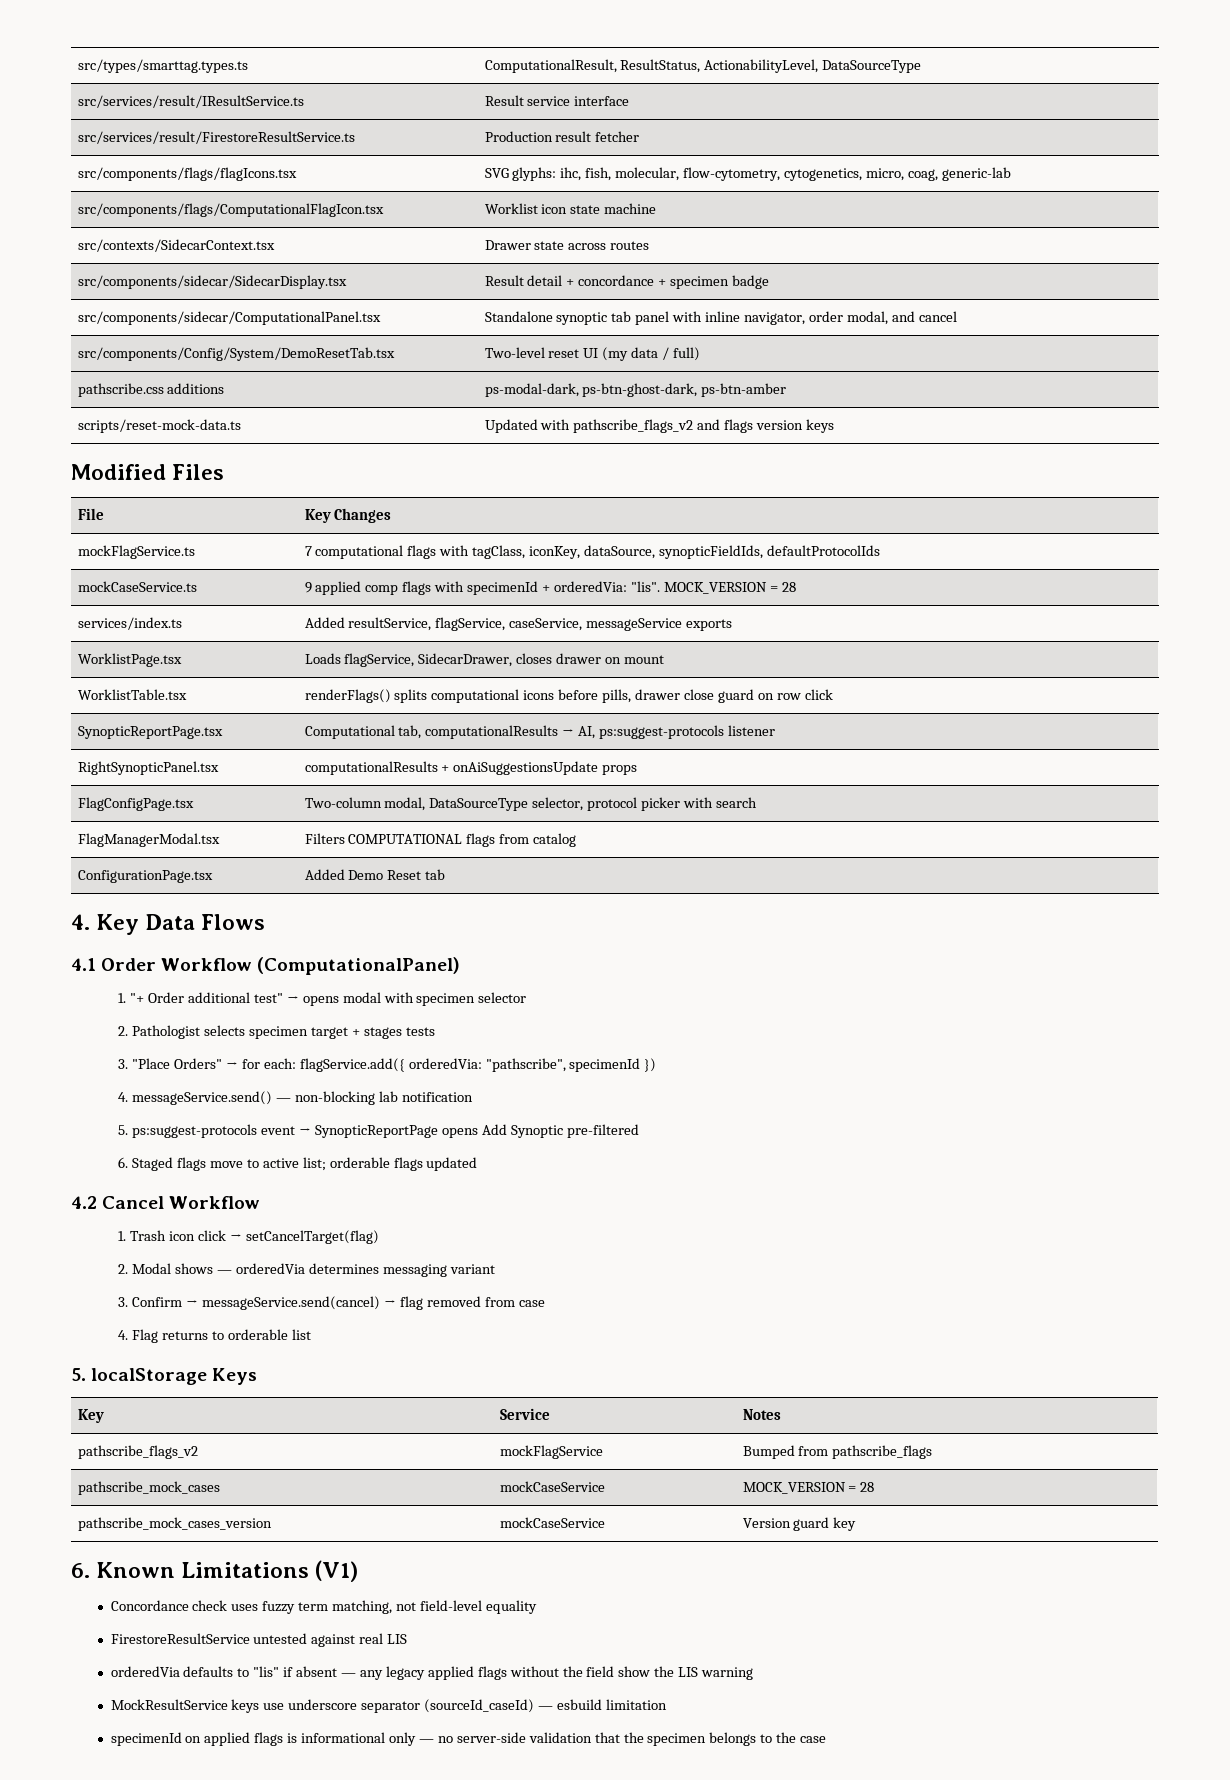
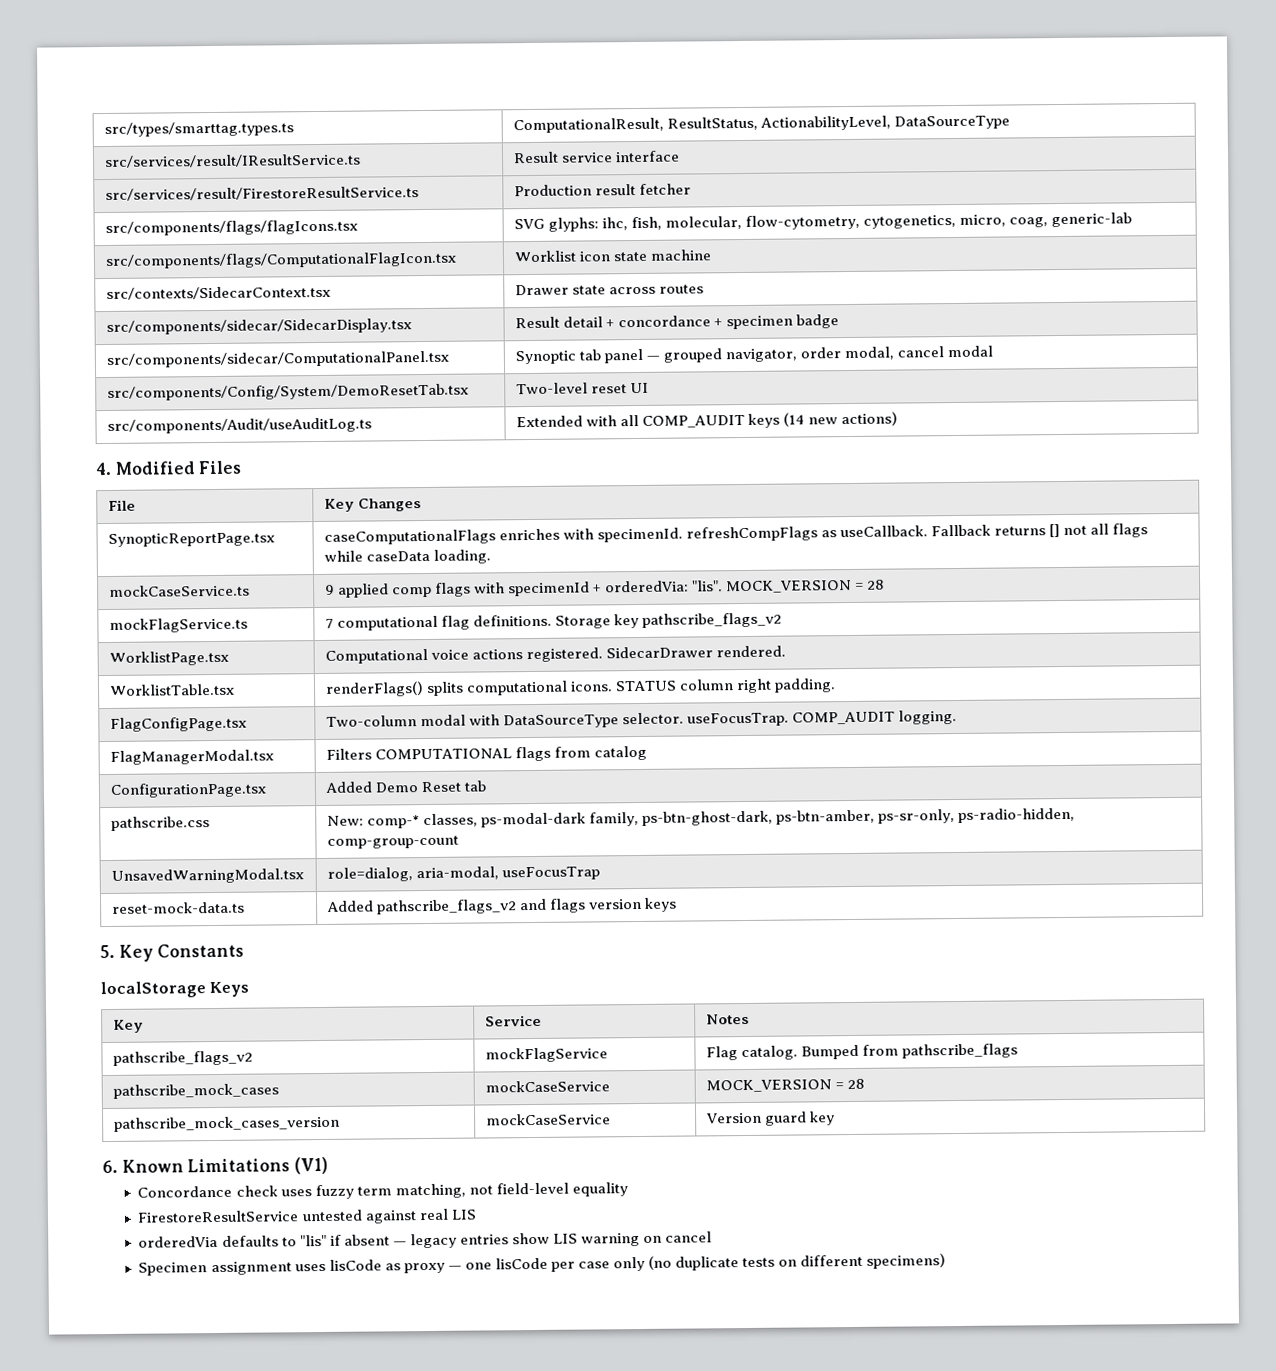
[484,311,741,325] Standalone synoptic tab panel with inline -> [514,348,722,365] Synoptic tab panel — grouped
[891,311,957,322] and cancel -> [897,345,994,358] cancel modal
[602,347,701,361] [77,383,225,397] [484,383,787,397] [77,419,241,433] [484,419,835,433] (my data / full) // pathscribe.css additions | ps-modal-dark, ps-btn-ghost-dark, ps-btn-amber // scripts/reset-mock-data.ts | Updated with pathscribe_flags_v2 and flags version keys // -> [106,417,372,434] [515,411,899,428] [95,461,111,476] // src/components/Audit/useAuditLog.ts | Extended with all COMP_AUDIT keys (14 new actions) // 4.
[77,545,195,559] [304,545,880,559] mockFlagService.ts | 7 computational flags with tagClass, iconKey, dataSource, synopticFieldIds, defaultProtocolIds -> [107,532,275,547] [323,523,1149,545] [323,549,491,564] SynopticReportPage.tsx | caseComputationalFlags enriches with specimenId. refreshCompFlags as useCallback. Fallback returns [] not all flags while caseData loading.
[77,617,182,630] [304,617,733,631] [77,653,182,667] [304,653,665,667] [77,689,187,700] [304,689,833,703] [77,726,223,739] [304,725,776,739] [77,761,219,775] [304,761,638,775] [77,797,194,811] [304,797,757,811] services/index.ts | Added resultService, flagService, caseService, messageService exports // WorklistPage.tsx | Loads flagService, SidecarDrawer, closes drawer on mount // WorklistTable.tsx | renderFlags() splits computational icons before pills, drawer close guard on row click // SynopticReportPage.tsx | Computational tab, computationalResults → AI, ps:suggest-protocols listener // RightSynopticPanel.tsx | computationalResults + onAiSuggestionsUpdate props // FlagConfigPage.tsx | Two-column modal, DataSourceType selector, protocol picker with search -> [108,617,248,633] [324,612,782,631] [108,650,229,666] [324,645,786,664] [108,683,235,696] [324,678,837,697] [109,716,247,732] [325,709,958,729] mockFlagService.ts | 7 computational flag definitions. Storage key pathscribe_flags_v2 // WorklistPage.tsx | Computational voice actions registered. SidecarDrawer rendered. // WorklistTable.tsx | renderFlags() splits computational icons. STATUS column right padding. // FlagConfigPage.tsx | Two-column modal with DataSourceType selector. useFocusTrap. COMP_AUDIT logging.
[71,914,266,935] [71,957,461,975] [118,992,527,1006] [118,1025,435,1039] [118,1058,657,1072] [118,1091,473,1105] [118,1124,639,1138] [118,1157,478,1171] [71,1196,261,1209] [118,1230,379,1244] [118,1263,495,1277] [118,1296,545,1310] [118,1329,311,1343] [71,1368,86,1381] // 4. Key Data Flows // 4.1 Order Workflow (ComputationalPanel) // 1. "+ Order additional test" → opens modal with specimen selector // 2. Pathologist selects specimen target + stages tests // 3. "Place Orders" → for each: flagService.add({ orderedVia: "pathscribe", specimenId }) // 4. messageService.send() — non-blocking lab notification // 5. ps:suggest-protocols event → SynopticReportPage opens Add Synoptic pre-filtered // 6. Staged flags move to active list; orderable flags updated // 4.2 Cancel Workflow // 1. Trash icon click → setCancelTarget(flag) // 2. Modal shows — orderedVia determines messaging variant // 3. Confirm → messageService.send(cancel) → flag removed from case // 4. Flag returns to orderable list // 5. -> [110,816,210,831] [326,807,1076,829] [326,835,459,849] [110,868,304,884] [326,866,600,882] [111,901,245,914] [326,897,677,915] [100,943,245,962] // pathscribe.css | New: comp-* classes, ps-modal-dark family, ps-btn-ghost-dark, ps-btn-amber, ps-sr-only, ps-radio-hidden, comp-group-count // UnsavedWarningModal.tsx | role=dialog, aria-modal, useFocusTrap // reset-mock-data.ts | Added pathscribe_flags_v2 and flags version keys // 5. Key Constants //
(603, 1452) none -> [705,1045,798,1061] Flag catalog.
[359,1666,754,1680] [110,1699,667,1713] [110,1732,827,1746] any legacy applied flags without the field show the LIS warning // MockResultService keys use underscore separator (sourceId_caseId) — esbuild limitation // specimenId on applied flags is informational only — no server-side validation that the specimen belongs to the case -> [409,1231,713,1249] [138,1253,947,1276] legacy entries show LIS warning on cancel // Specimen assignment uses lisCode as proxy — one lisCode per case only (no duplicate tests on different specimens)

